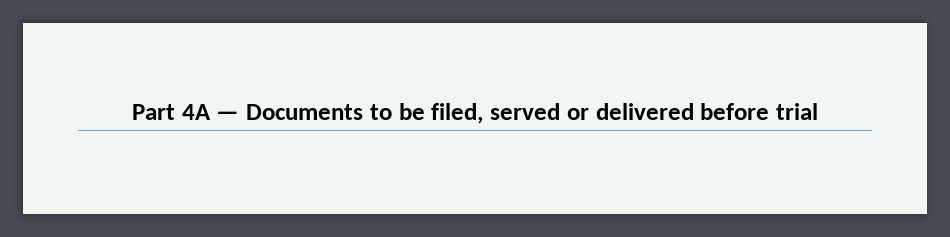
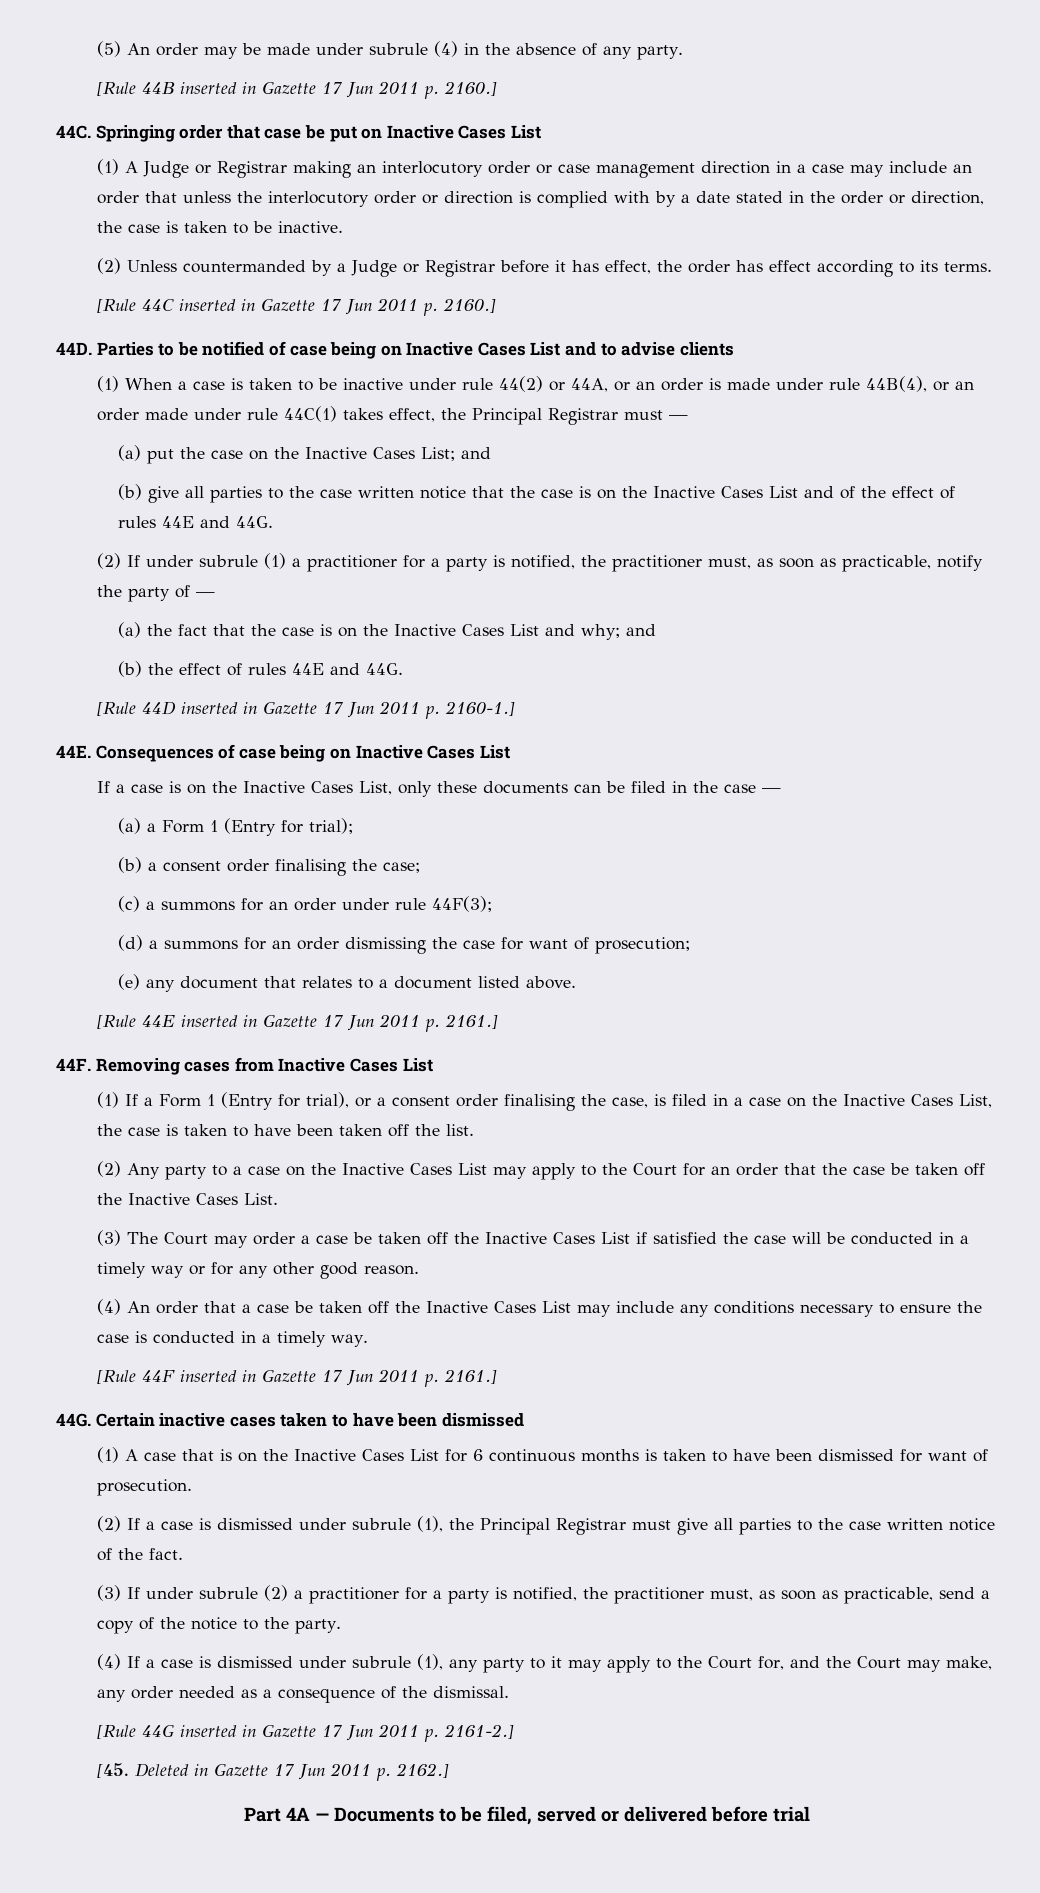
(131, 112) none -> [97,41,684,60] [97,81,498,99] [56,125,541,142] [97,159,973,178] [97,191,985,208] [97,221,344,234] [97,258,993,277] [97,298,497,316] [56,341,734,359] [97,376,975,392] [97,406,689,425] [118,445,492,464] [118,484,956,503] [118,516,274,528] [97,553,984,572] [97,585,216,602] [118,622,657,640] [118,661,404,677] [97,701,516,719] [56,744,510,762] [97,781,782,797] [118,818,354,836] [118,857,421,876] [118,896,493,912] [118,935,691,954] [118,974,577,992] [97,1014,499,1032] [56,1057,433,1075] [97,1092,993,1111] [97,1124,475,1137] [97,1161,986,1180] [97,1193,279,1205] [97,1230,970,1248] [97,1262,420,1279] [97,1299,983,1317] [97,1331,369,1347] [97,1369,498,1387] [56,1413,524,1427] [97,1447,989,1463] [97,1479,193,1496] [97,1516,996,1535] [97,1548,184,1561] [97,1585,991,1604] [97,1617,342,1634] [97,1654,993,1673] [97,1686,510,1703] [97,1724,515,1742] [97,1763,450,1781] (5) An order may be made under subrule (4) in the absence of any party. // [Rule 44B inserted in Gazette 17 Jun 2011 p. 2160.] // 44C. Springing order that case be put on Inactive Cases List // (1) A Judge or Registrar making an interlocutory order or case management direction in a case may include an order that unless the interlocutory order or direction is complied with by a date stated in the order or direction, the case is taken to be inactive. // (2) Unless countermanded by a Judge or Registrar before it has effect, the order has effect according to its terms. // [Rule 44C inserted in Gazette 17 Jun 2011 p. 2160.] // 44D. Parties to be notified of case being on Inactive Cases List and to advise clients // (1) When a case is taken to be inactive under rule 44(2) or 44A, or an order is made under rule 44B(4), or an order made under rule 44C(1) takes effect, the Principal Registrar must — // (a) put the case on the Inactive Cases List; and // (b) give all parties to the case written notice that the case is on the Inactive Cases List and of the effect of rules 44E and 44G. // (2) If under subrule (1) a practitioner for a party is notified, the practitioner must, as soon as practicable, notify the party of — // (a) the fact that the case is on the Inactive Cases List and why; and // (b) the effect of rules 44E and 44G. // [Rule 44D inserted in Gazette 17 Jun 2011 p. 2160-1.] // 44E. Consequences of case being on Inactive Cases List // If a case is on the Inactive Cases List, only these documents can be filed in the case — // (a) a Form 1 (Entry for trial); // (b) a consent order finalising the case; // (c) a summons for an order under rule 44F(3); // (d) a summons for an order dismissing the case for want of prosecution; // (e) any document that relates to a document listed above. // [Rule 44E inserted in Gazette 17 Jun 2011 p. 2161.] // 44F. Removing cases from Inactive Cases List // (1) If a Form 1 (Entry for trial), or a consent order finalising the case, is filed in a case on the Inactive Cases List, the case is taken to have been taken off the list. // (2) Any party to a case on the Inactive Cases List may apply to the Court for an order that the case be taken off the Inactive Cases List. // (3) The Court may order a case be taken off the Inactive Cases List if satisfied the case will be conducted in a timely way or for any other good reason. // (4) An order that a case be taken off the Inactive Cases List may include any conditions necessary to ensure the case is conducted in a timely way. // [Rule 44F inserted in Gazette 17 Jun 2011 p. 2161.] // 44G. Certain inactive cases taken to have been dismissed // (1) A case that is on the Inactive Cases List for 6 continuous months is taken to have been dismissed for want of prosecution. // (2) If a case is dismissed under subrule (1), the Principal Registrar must give all parties to the case written notice of the fact. // (3) If under subrule (2) a practitioner for a party is notified, the practitioner must, as soon as practicable, send a copy of the notice to the party. // (4) If a case is dismissed under subrule (1), any party to it may apply to the Court for, and the Court may make, any order needed as a consequence of the dismissal. // [Rule 44G inserted in Gazette 17 Jun 2011 p. 2161-2.] // [45. Deleted in Gazette 17 Jun 2011 p. 2162.] //

